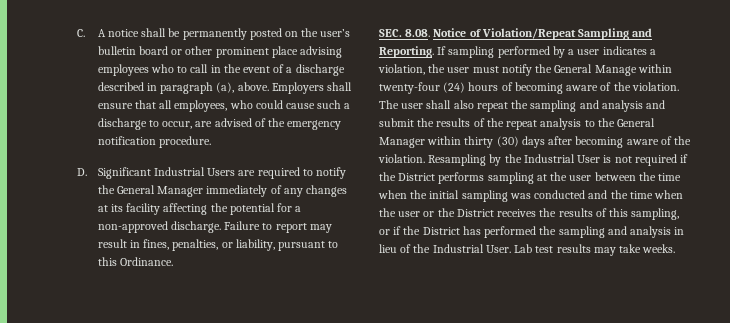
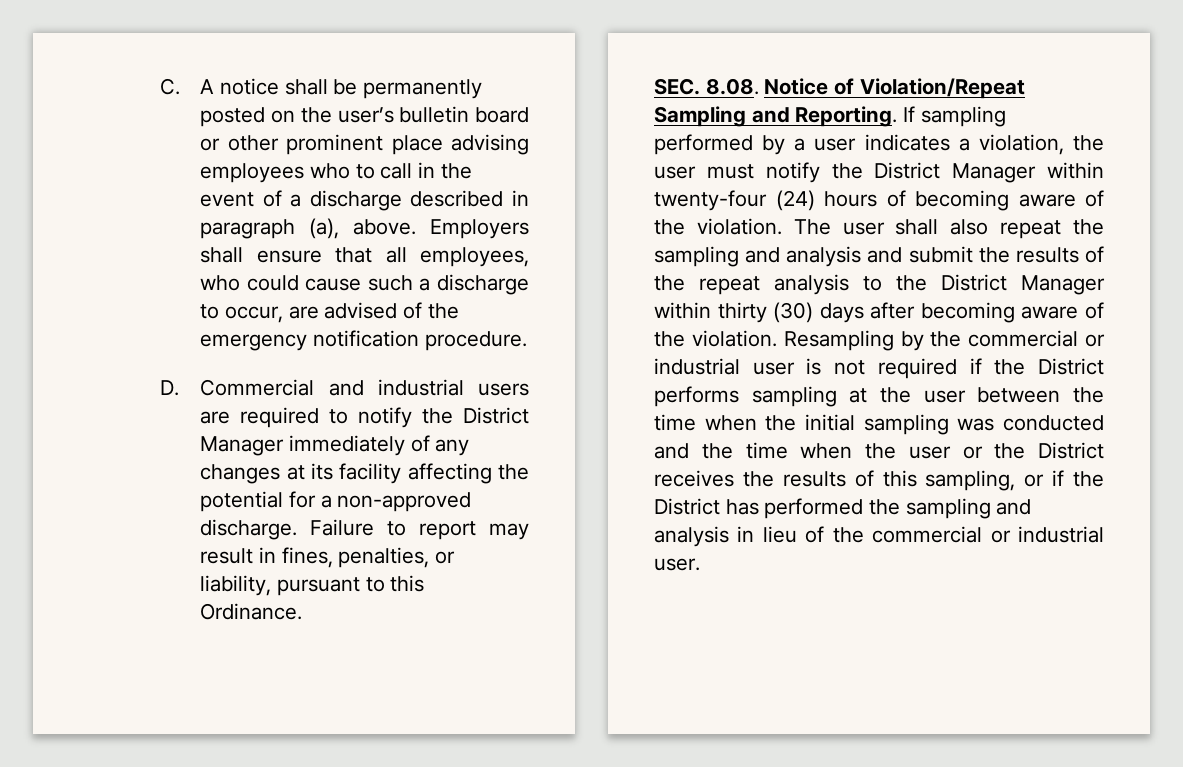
[97,167,236,179] Significant Industrial Users -> [200,379,529,396] Commercial and industrial users
[116,185,155,194] General -> [462,407,529,424] District
[554,64,637,76] General Manage -> [874,162,1037,183] District Manager
[617,118,656,127] General -> [941,274,1007,291] District
[523,154,601,163] Industrial User -> [968,330,1105,347] [654,358,795,375] commercial or industrial user
[432,244,676,256] Industrial User. Lab test results may take weeks. -> [872,526,1104,543] [654,558,700,571] commercial or industrial user.

